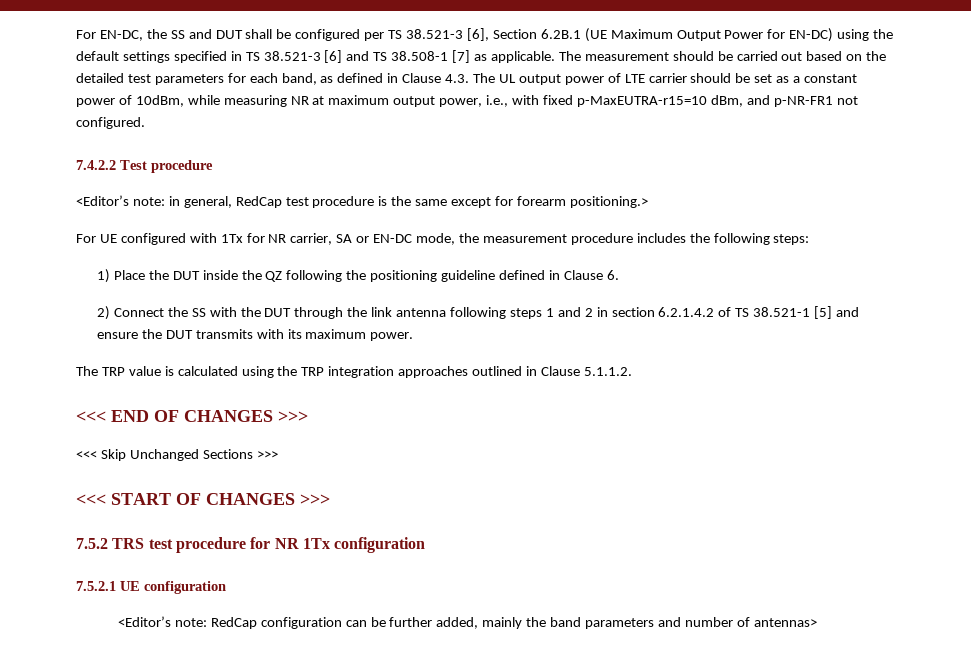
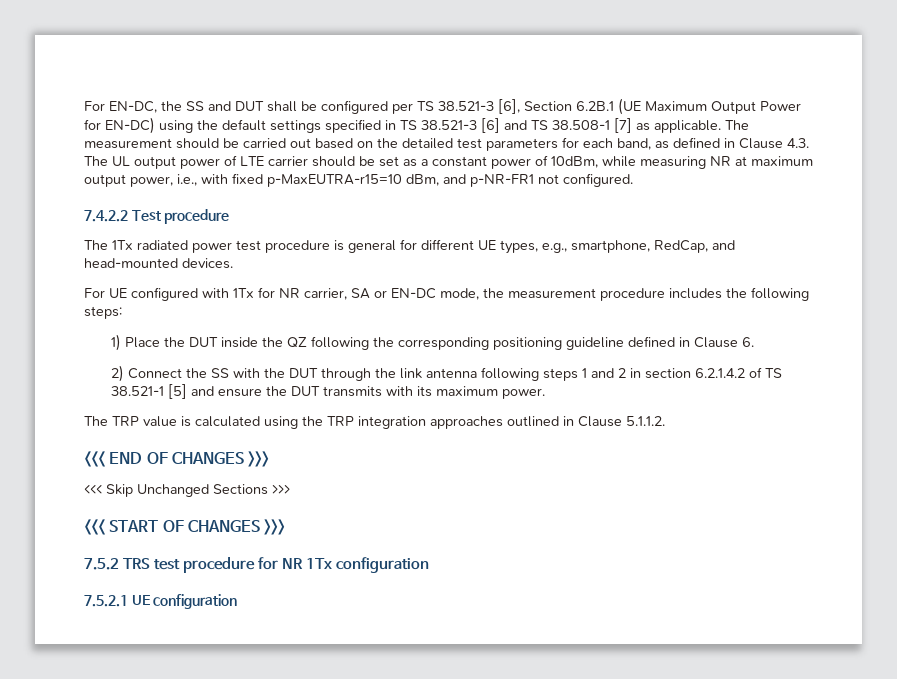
[76,195,648,208] <Editor’s note: in general, RedCap test procedure is the same except for forearm positioning.> -> [84,239,735,254] [84,258,233,269] The 1Tx radiated power test procedure is general for different UE types, e.g., smartphone, RedCap, and head-mounted devices.
(367, 275) none -> [398,337,490,350] corresponding
[117,616,817,629] // <Editor’s note: RedCap configuration can be further added, mainly the band parameters and number of antennas> -> (238, 601) none

